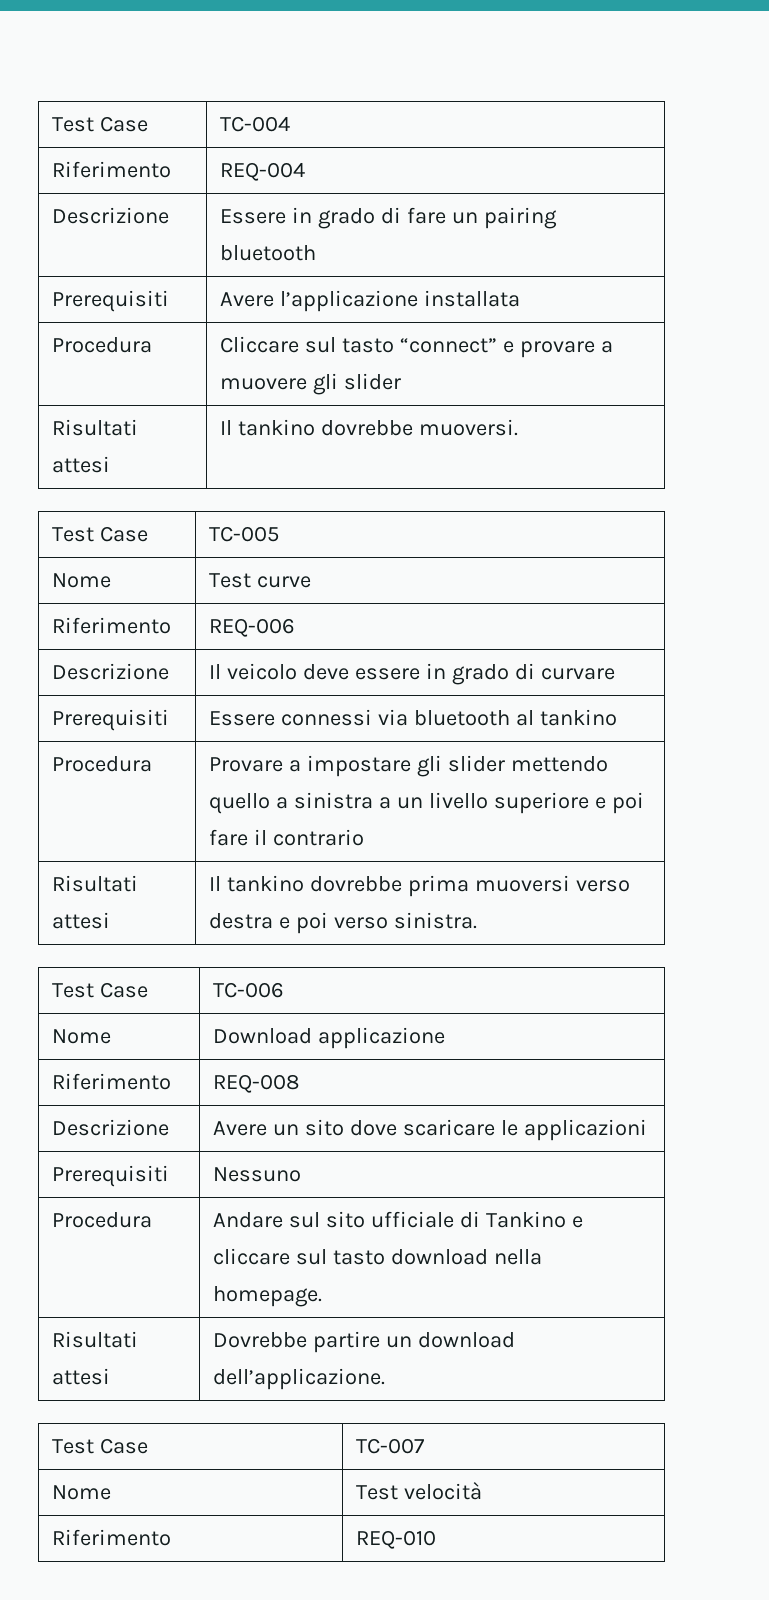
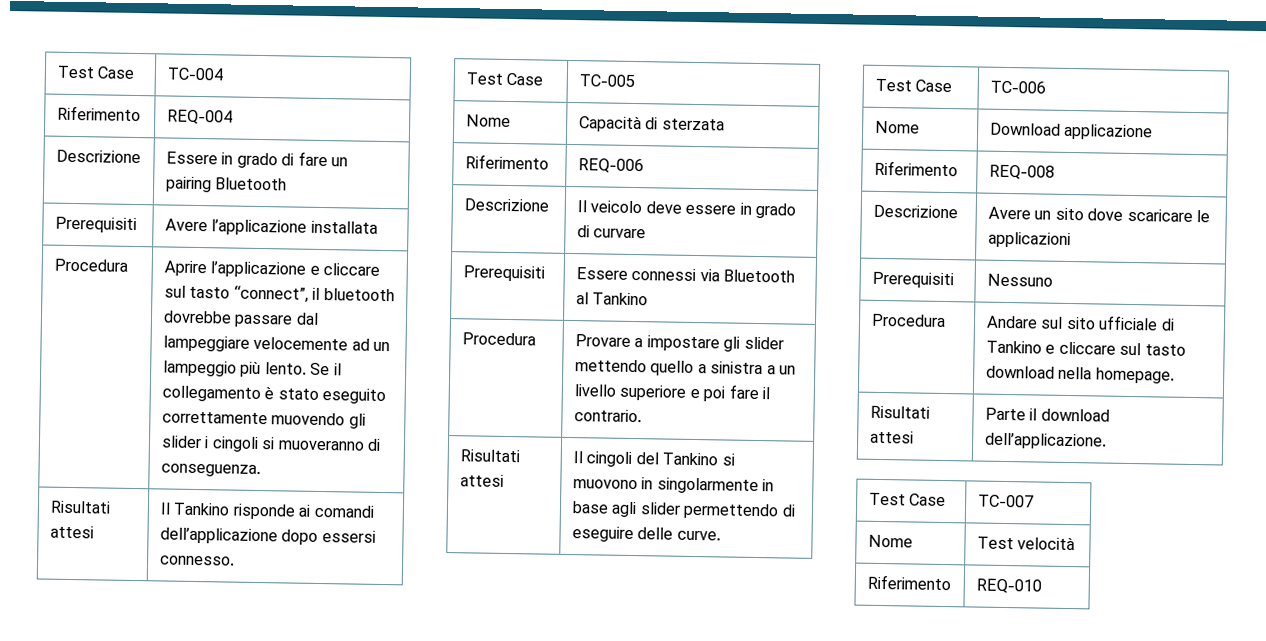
[220,245,317,261] bluetooth -> [215,177,288,191] Bluetooth
[220,336,613,358] [220,373,401,395] [52,419,139,436] [52,456,111,473] [220,419,518,436] Cliccare sul tasto “connect” e provare a muovere gli slider // Risultati attesi | Il tankino dovrebbe muoversi. -> [163,260,381,278] [163,285,395,303] [162,310,319,328] [162,335,391,352] [162,360,342,378] [161,385,387,405] [161,411,366,429] [160,435,381,452] [160,463,261,478] [49,500,111,514] [49,525,94,539] [159,502,374,520] [159,527,376,545] [159,555,235,566] Aprire l’applicazione e cliccare sul tasto “connect”, il bluetooth dovrebbe passare dal lampeggiare velocemente ad un lampeggio più lento. Se il collegamento è stato eseguito correttamente muovendo gli slider i cingoli si muoveranno di conseguenza. // Risultati attesi | Il Tankino risponde ai comandi dell’applicazione dopo essersi connesso.
[209,573,312,588] Test curve -> [578,115,725,133] Capacità di sterzata
[413,709,617,726] bluetooth al tankino -> [723,269,796,283] [575,292,649,306] Bluetooth al Tankino
[272,829,364,846] [52,875,139,892] [52,912,111,929] [209,875,630,897] [209,912,477,934] contrario // Risultati attesi | Il tankino dovrebbe prima muoversi verso destra e poi verso sinistra. -> [573,409,642,423] [459,449,520,463] [459,474,504,487] [572,451,735,468] [572,477,775,495] [571,501,796,520] [571,526,721,543] contrario. // Risultati attesi | Il cingoli del Tankino si muovono in singolarmente in base agli slider permettendo di eseguire delle curve.
[213,1331,412,1353] Dovrebbe partire un -> [984,407,1038,421] Parte il

